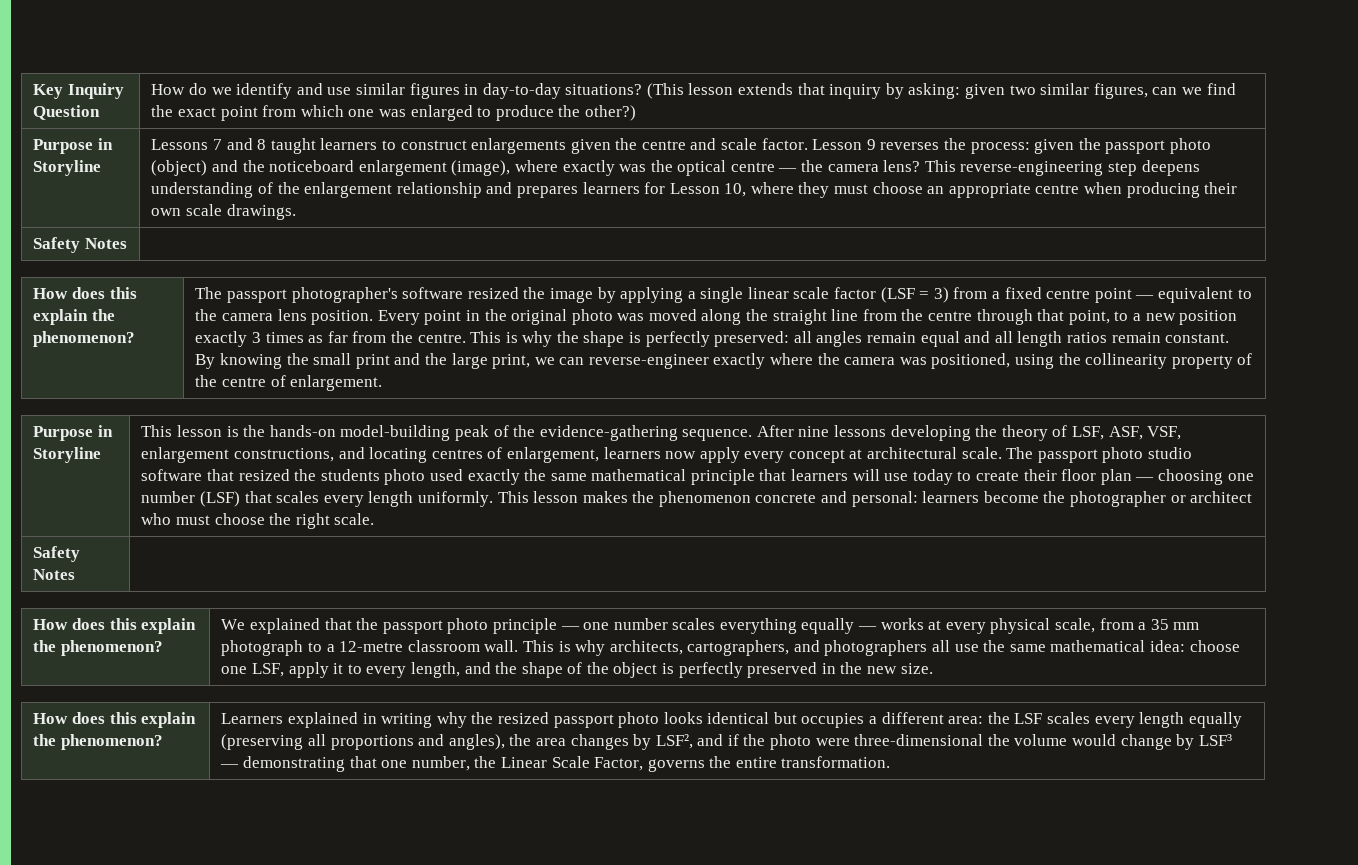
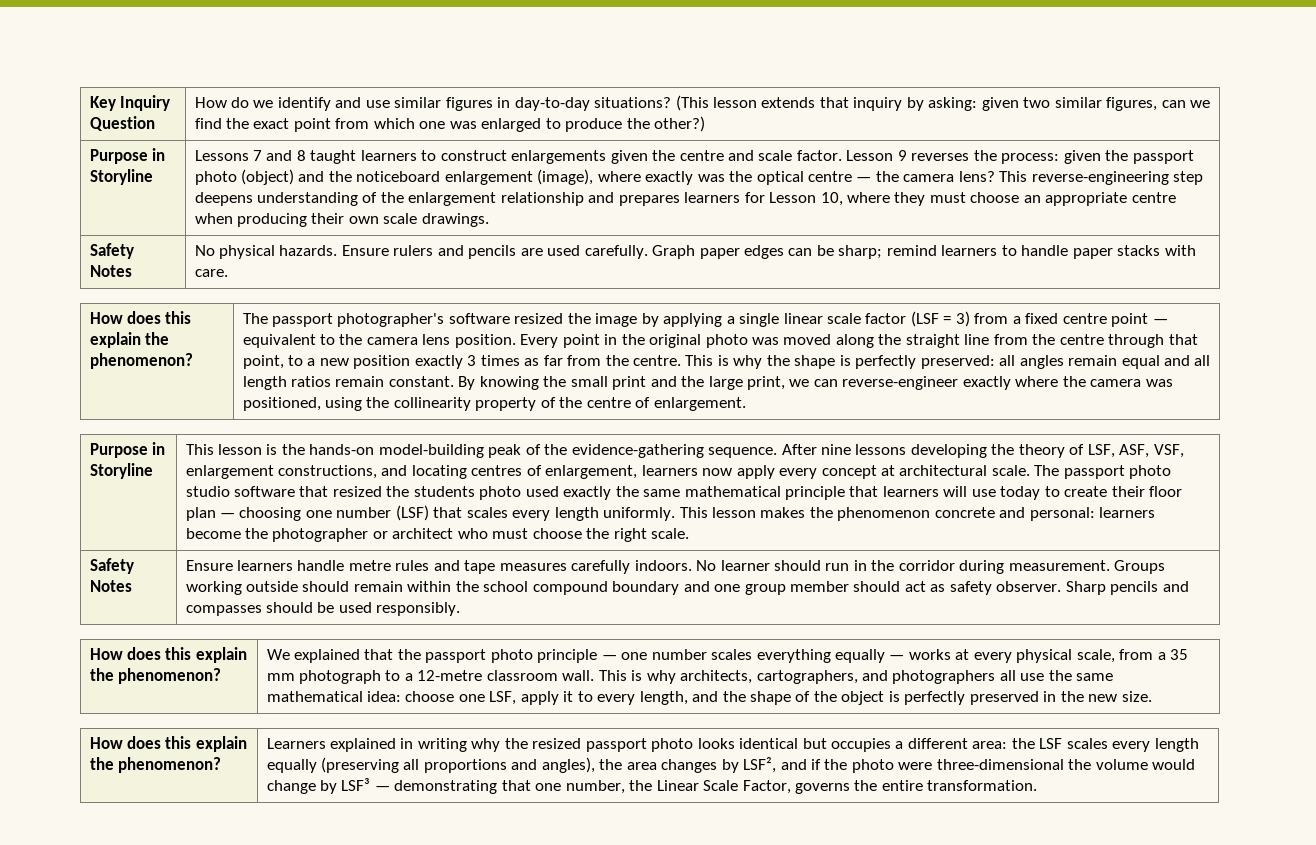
(127, 243) none -> [194,245,1196,259] [194,269,228,277] No physical hazards. Ensure rulers and pencils are used carefully. Graph paper edges can be sharp; remind learners to handle paper stacks with care.
(76, 574) none -> [185,560,1166,574] [185,581,1189,595] [185,602,461,616] Ensure learners handle metre rules and tape measures carefully indoors. No learner should run in the corridor during measurement. Groups working outside should remain within the school compound boundary and one group member should act as safety observer. Sharp pencils and compasses should be used responsibly.

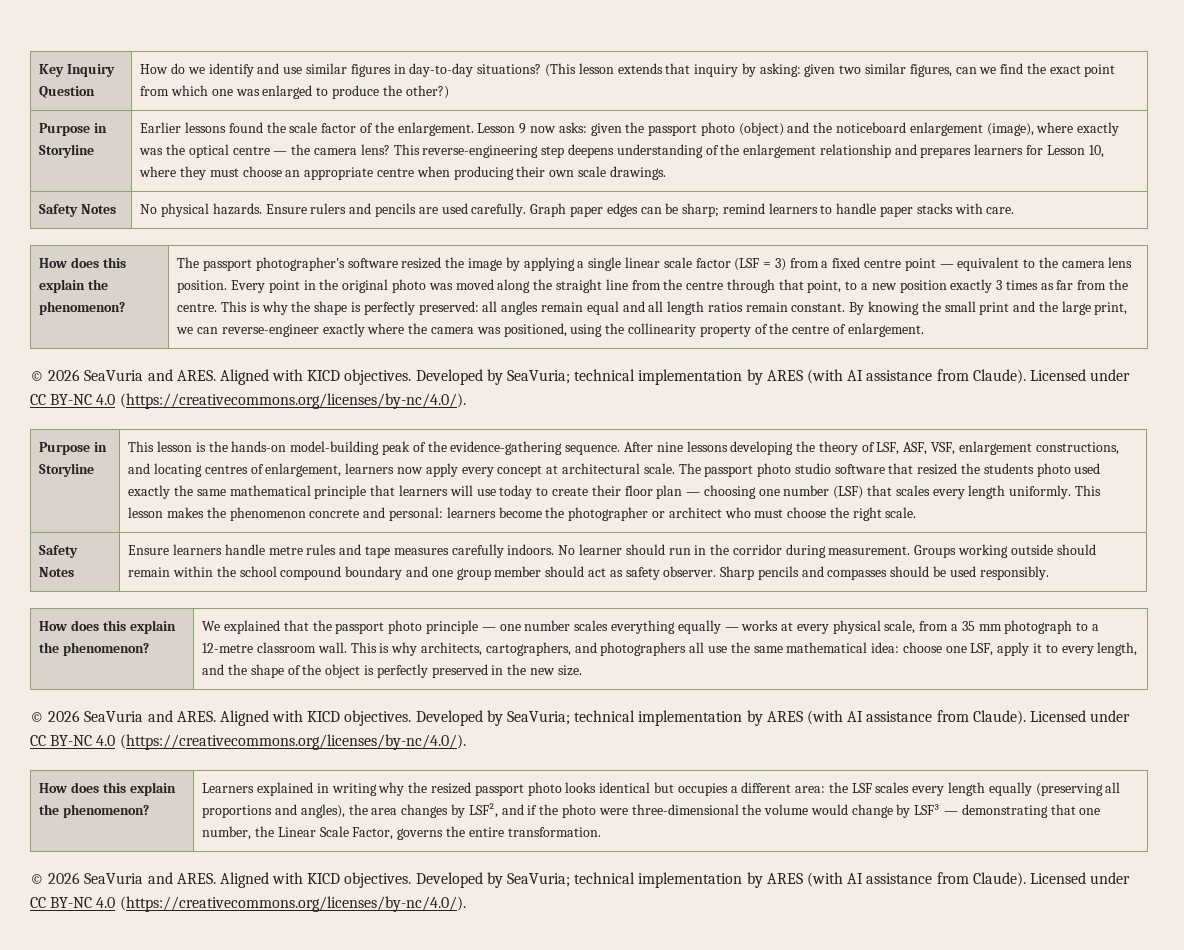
[194,150,1060,164] Lessons 7 and 8 taught learners to construct enlargements given the centre and scale factor. Lesson 9 reverses the process: -> [140,122,587,136] Earlier lessons found the scale factor of the enlargement. Lesson 9 now asks:
(746, 404) none -> [30,369,1131,385] [30,393,466,409] // © 2026 SeaVuria and ARES. Aligned with KICD objectives. Developed by SeaVuria; technical implementation by ARES (with AI assistance from Claude). Licensed under CC BY-NC 4.0 (https://creativecommons.org/licenses/by-nc/4.0/).
(1152, 696) none -> [30,710,1131,726] [30,734,466,750] // © 2026 SeaVuria and ARES. Aligned with KICD objectives. Developed by SeaVuria; technical implementation by ARES (with AI assistance from Claude). Licensed under CC BY-NC 4.0 (https://creativecommons.org/licenses/by-nc/4.0/).
(1038, 785) none -> [30,872,1131,888] [30,896,466,912] // © 2026 SeaVuria and ARES. Aligned with KICD objectives. Developed by SeaVuria; technical implementation by ARES (with AI assistance from Claude). Licensed under CC BY-NC 4.0 (https://creativecommons.org/licenses/by-nc/4.0/).

